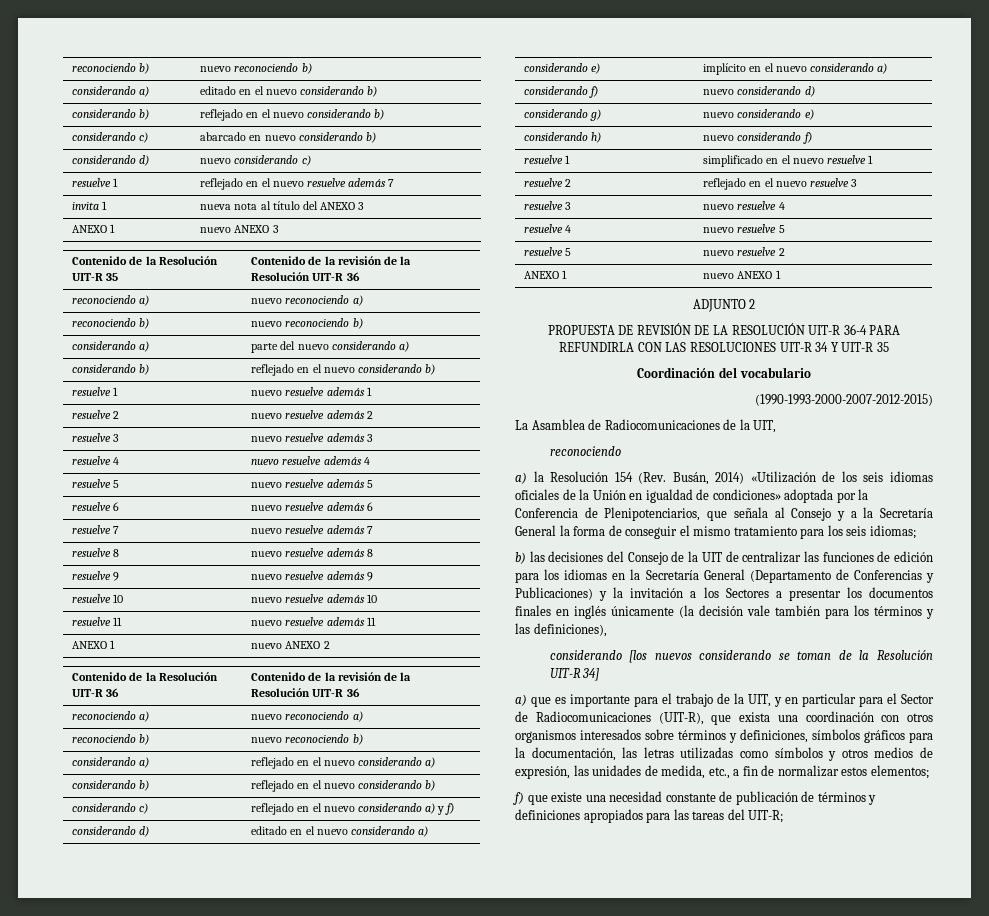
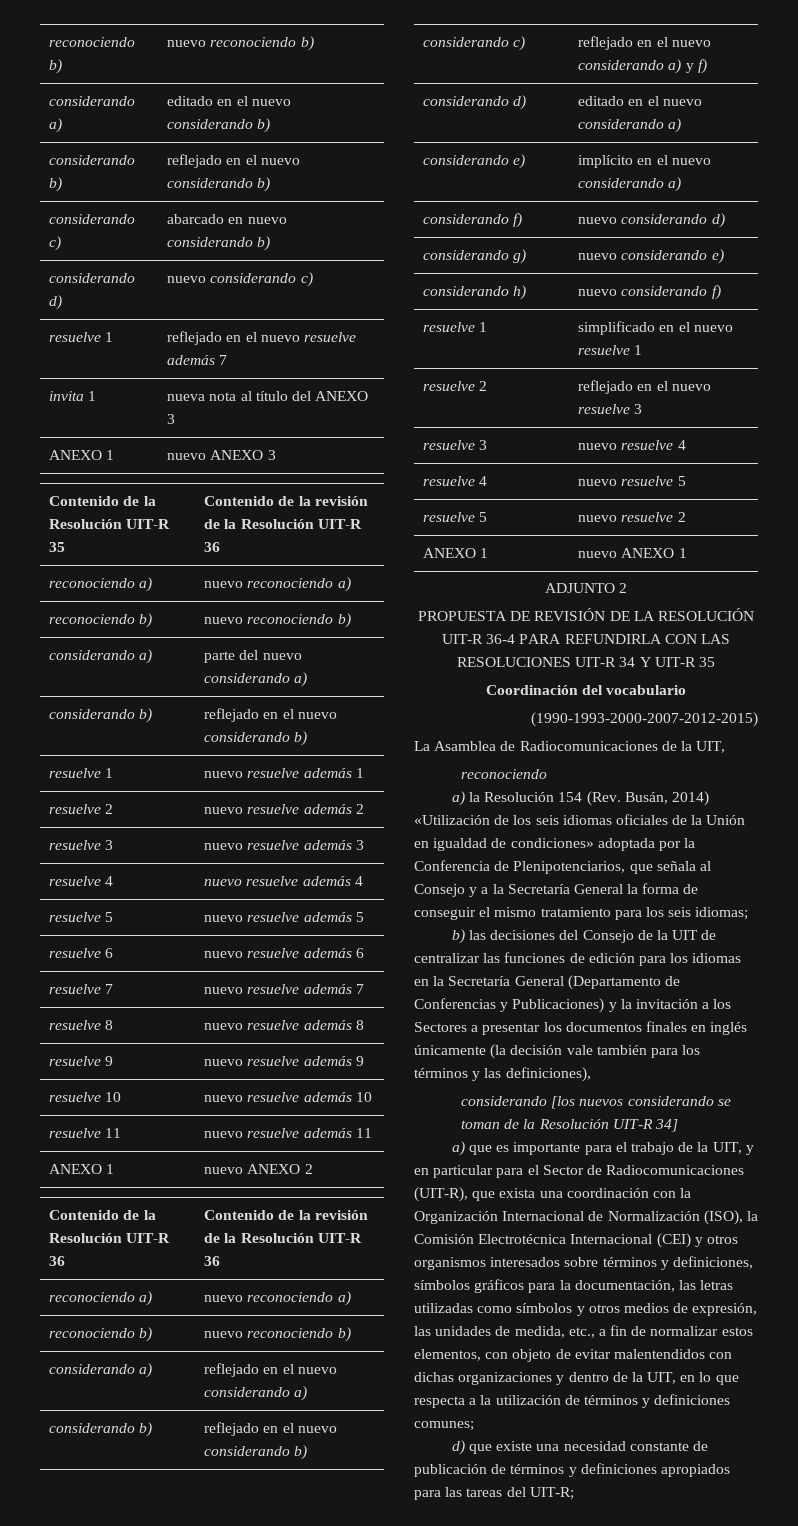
(900, 718) none -> [680,1188,692,1198] [414,1210,758,1225] [414,1233,703,1248] la Organización Internacional de Normalización (ISO), la Comisión Electrotécnica Internacional (CEI) y
[870,765,929,779] [513,792,524,805] elementos; // f) -> [414,1349,733,1362] [414,1372,739,1385] [414,1394,731,1408] [414,1421,474,1431] [451,1440,465,1455] elementos, con objeto de evitar malentendidos con dichas organizaciones y dentro de la UIT, en lo que respecta a la utilización de términos y definiciones comunes; // d)

